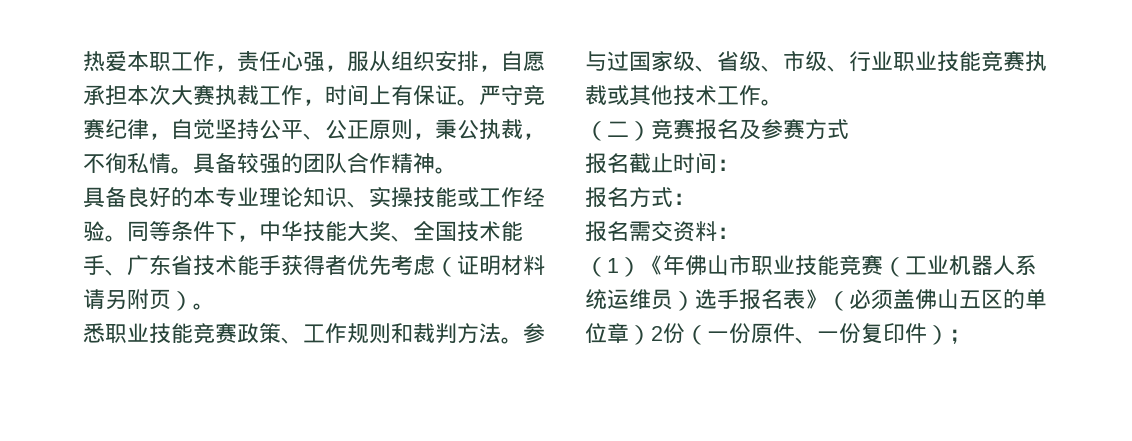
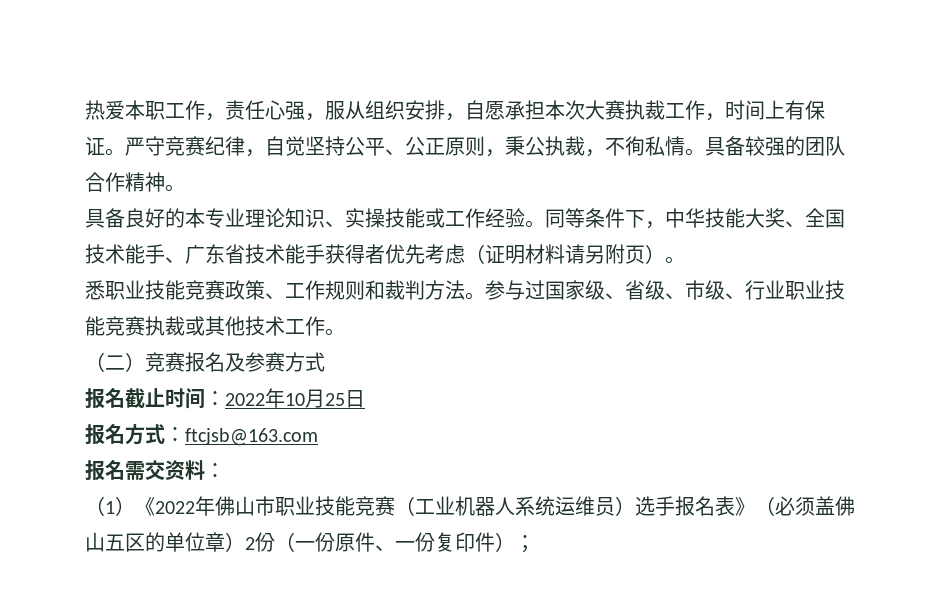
(739, 165) none -> [225,388,365,408] 2022年10月25日
(695, 199) none -> [185,428,318,446] ftcjsb@163.com
(663, 265) none -> [155,501,195,514] 2022

